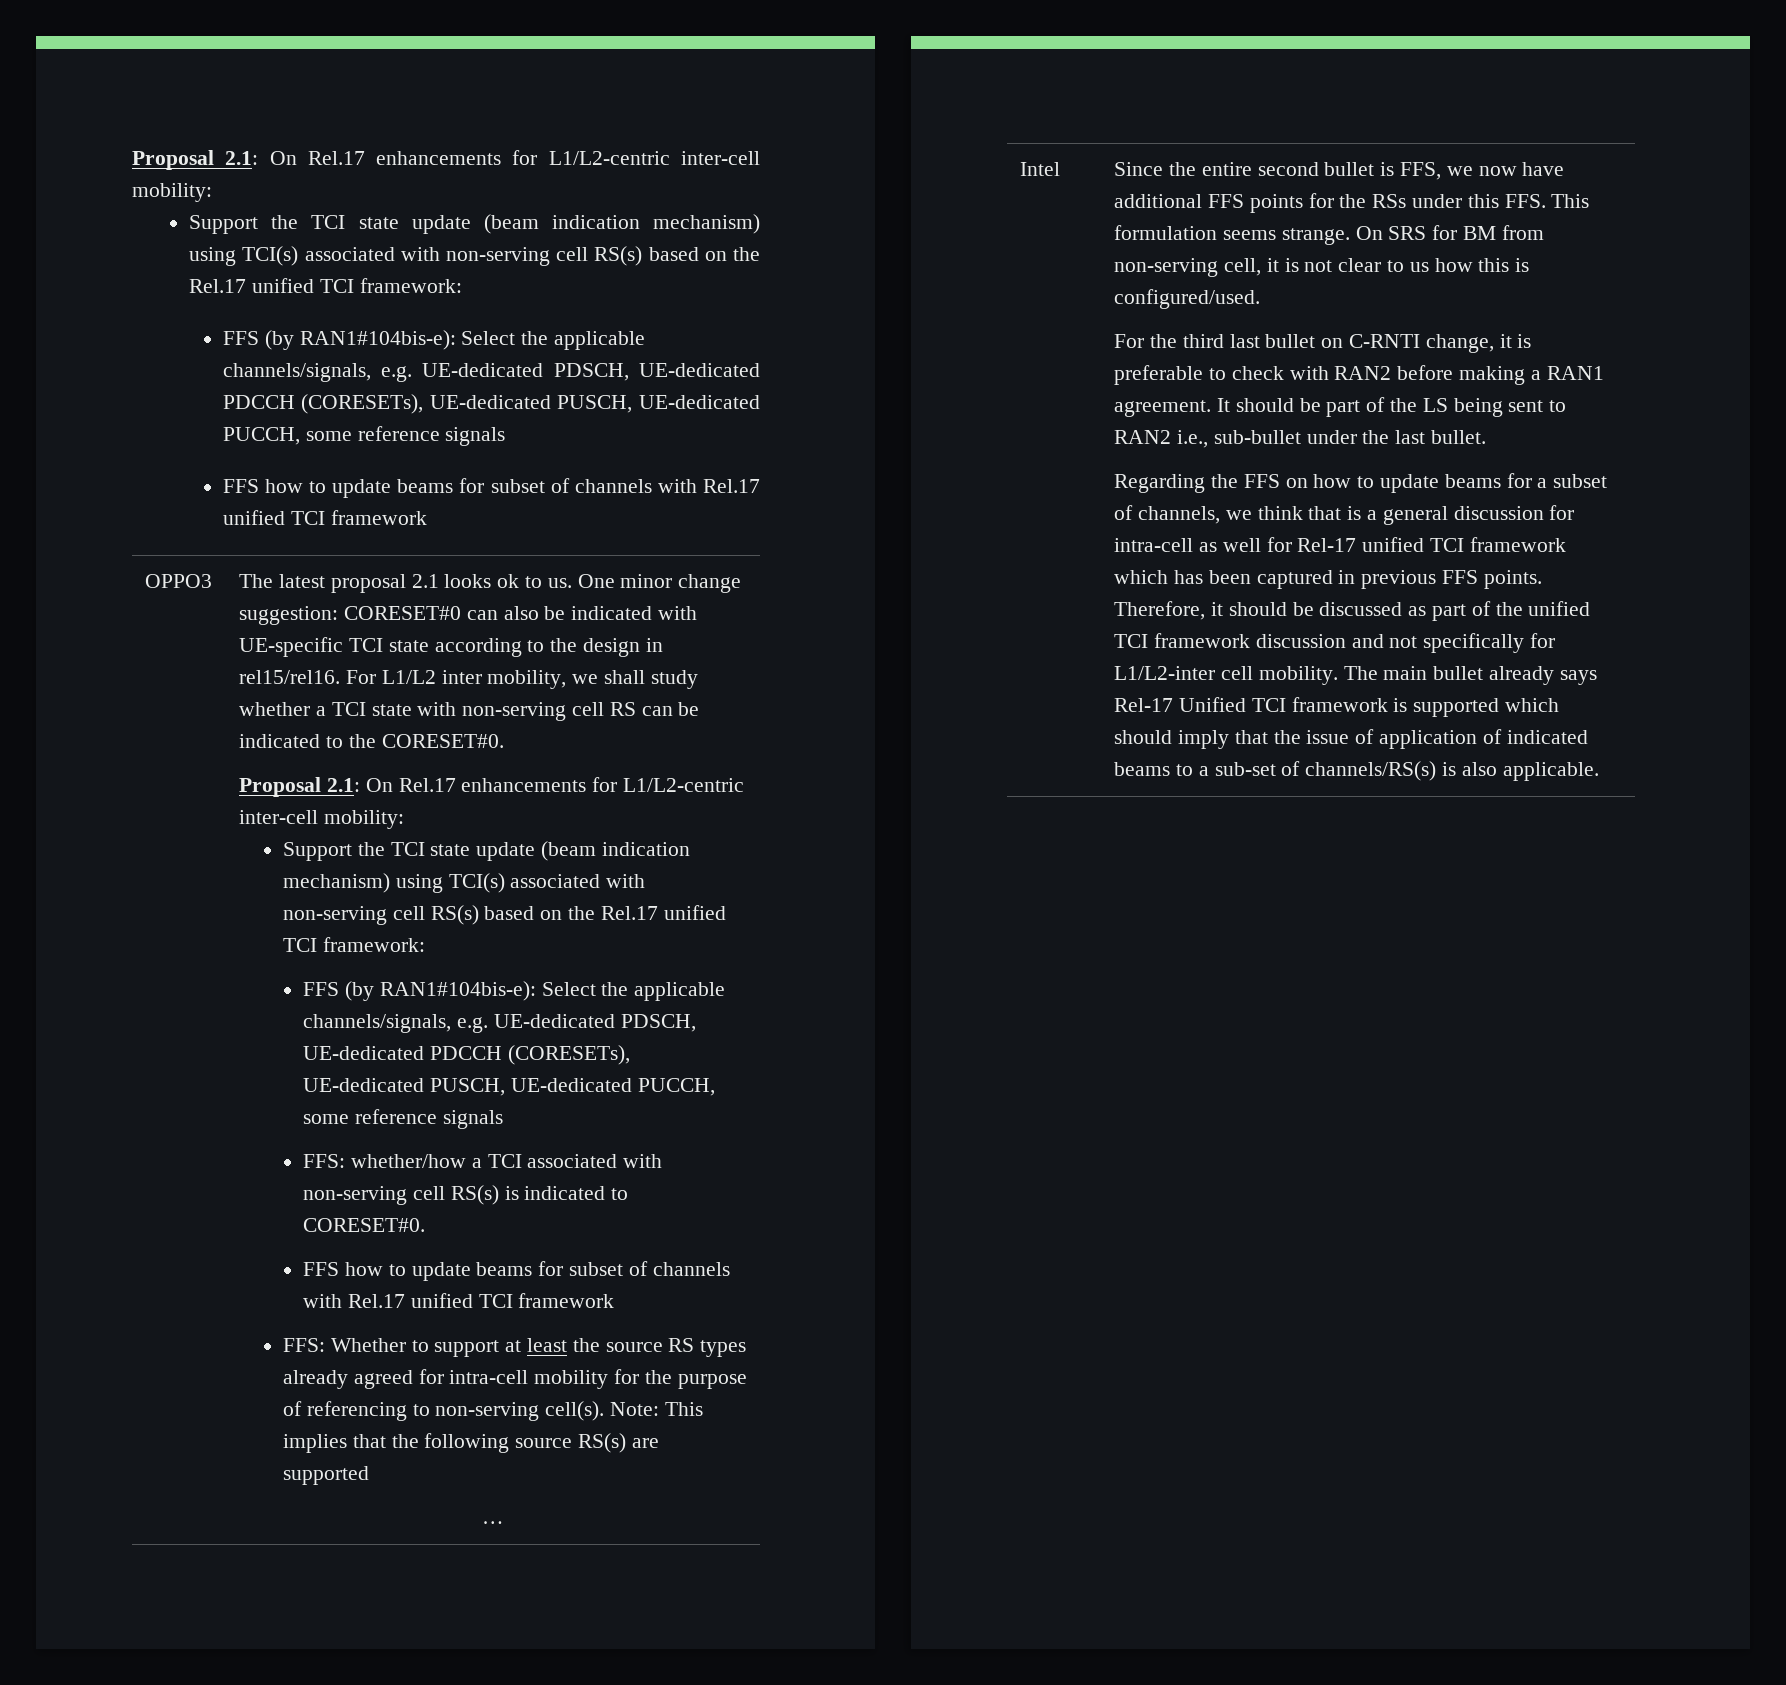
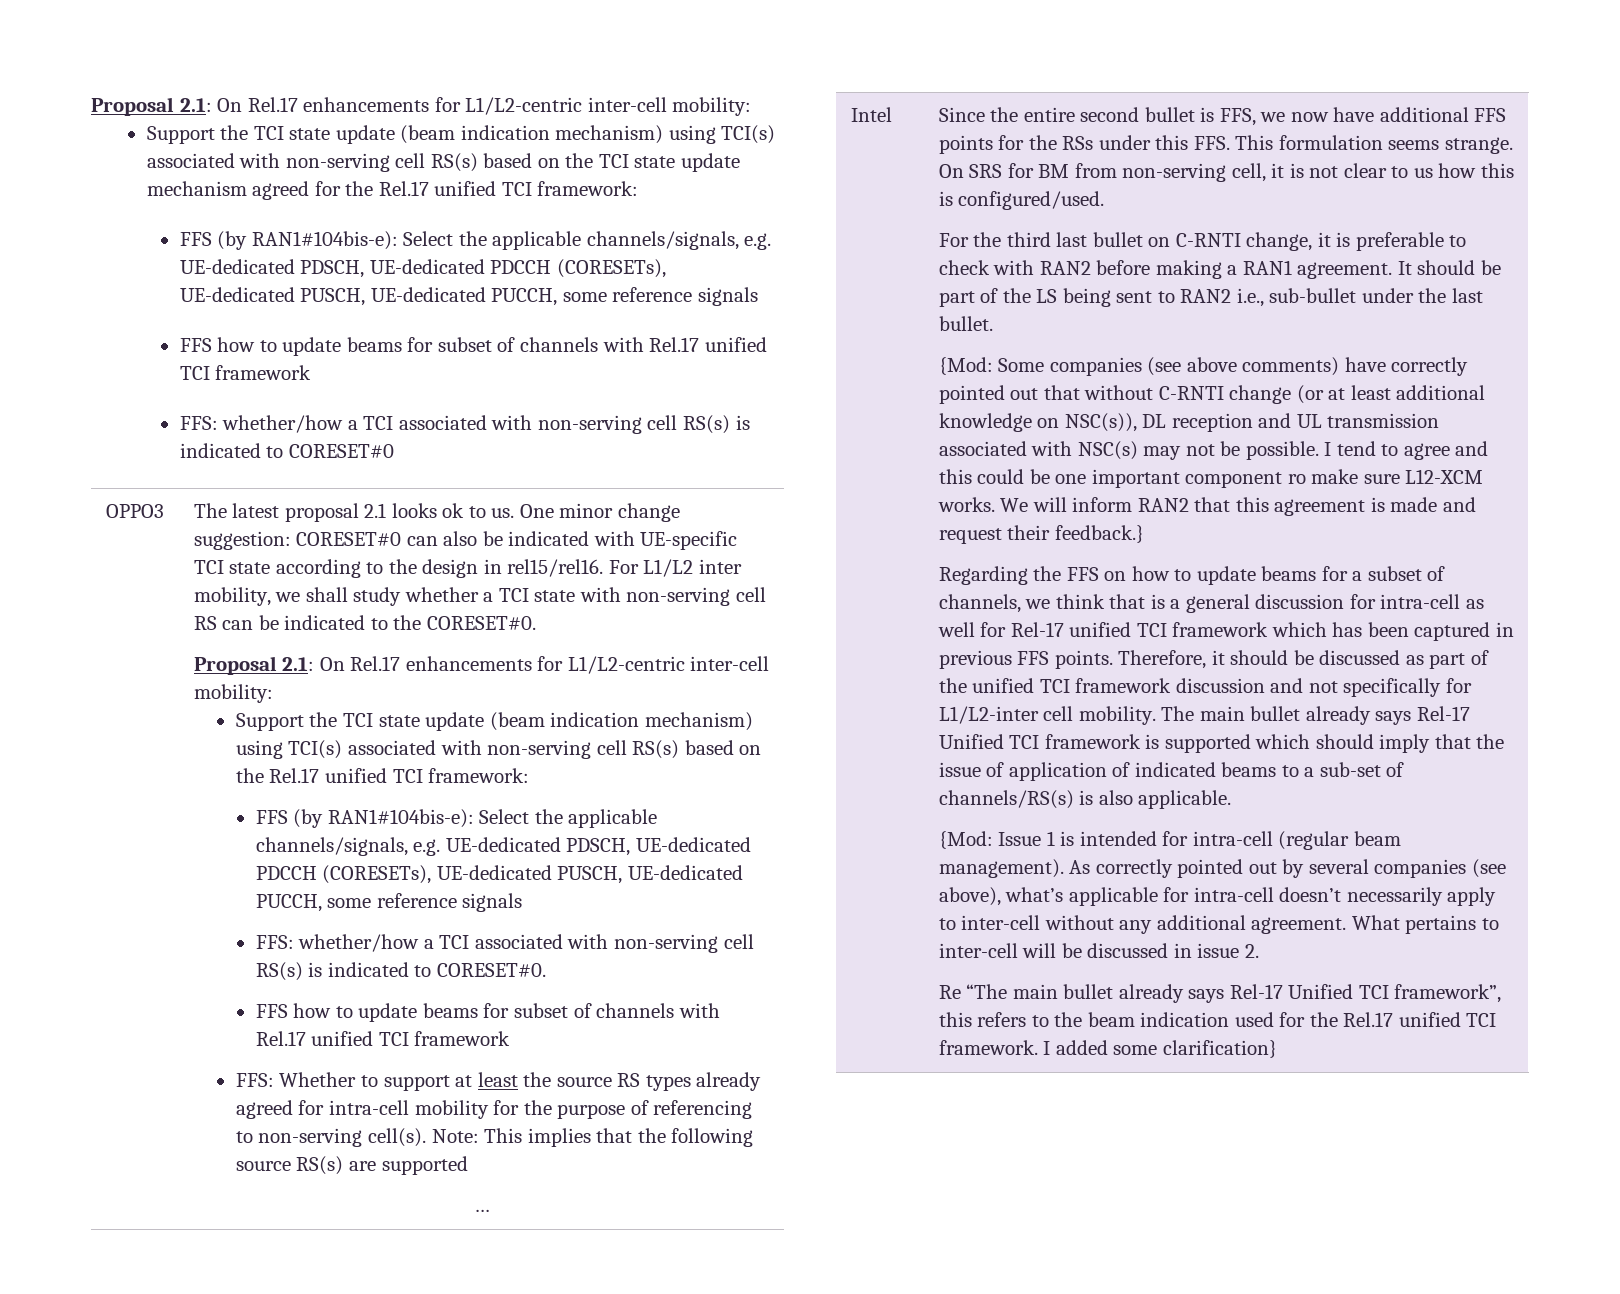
(760, 254) none -> [598,153,740,172] [146,181,374,200] TCI state update mechanism agreed for the
(427, 517) none -> [179,415,750,434] [179,443,394,458] // FFS: whether/how a TCI associated with non-serving cell RS(s) is indicated to CORESET#0
(1486, 437) none -> [938,357,1469,376] [938,385,1486,404] [938,413,1440,432] [938,441,1489,460] [938,469,1484,488] [937,497,1476,516] [938,525,1144,544] // {Mod: Some companies (see above comments) have correctly pointed out that without C-RNTI change (or at least additional knowledge on NSC(s)), DL reception and UL transmission associated with NSC(s) may not be possible. I tend to agree and this could be one important component ro make sure L12-XCM works. We will inform RAN2 that this agreement is made and request their feedback.}
(1599, 771) none -> [938,831,1401,850] [938,859,1506,878] [938,887,1497,906] [938,915,1499,934] [938,943,1259,958] [938,984,1502,1003] [938,1012,1497,1027] [938,1040,1277,1058] // {Mod: Issue 1 is intended for intra-cell (regular beam management). As correctly pointed out by several companies (see above), what’s applicable for intra-cell doesn’t necessarily apply to inter-cell without any additional agreement. What pertains to inter-cell will be discussed in issue 2. // Re “The main bullet already says Rel-17 Unified TCI framework”, this refers to the beam indication used for the Rel.17 unified TCI framework. I added some clarification}

